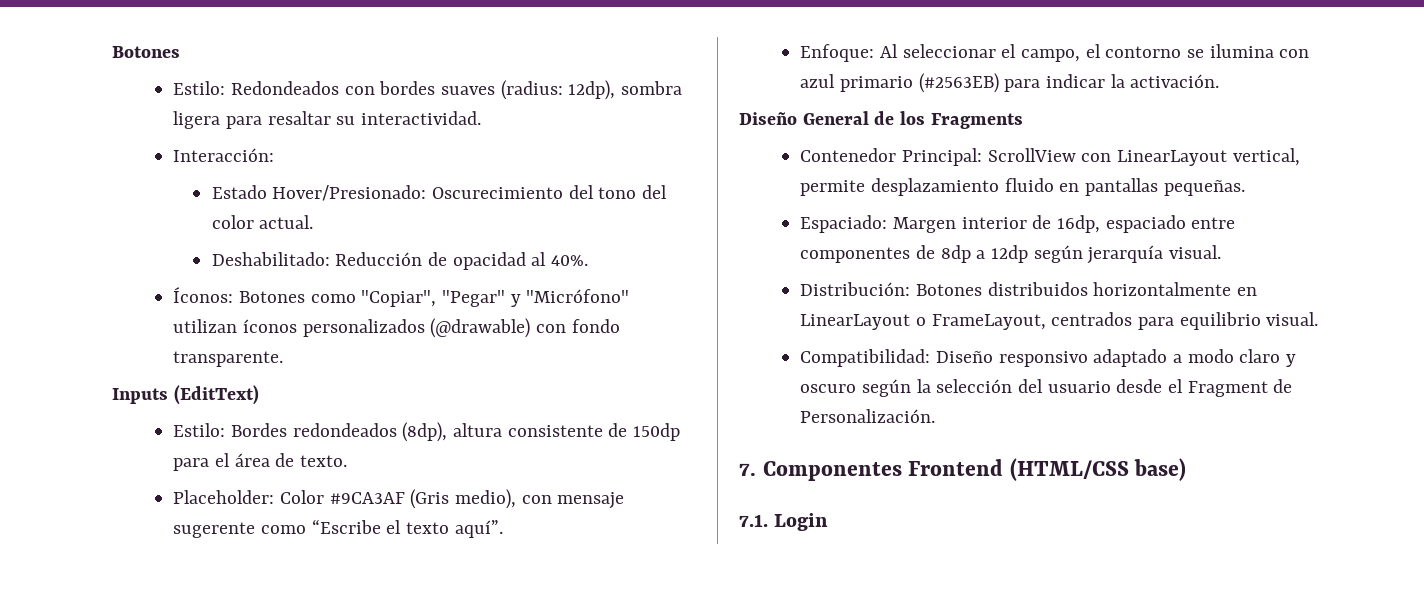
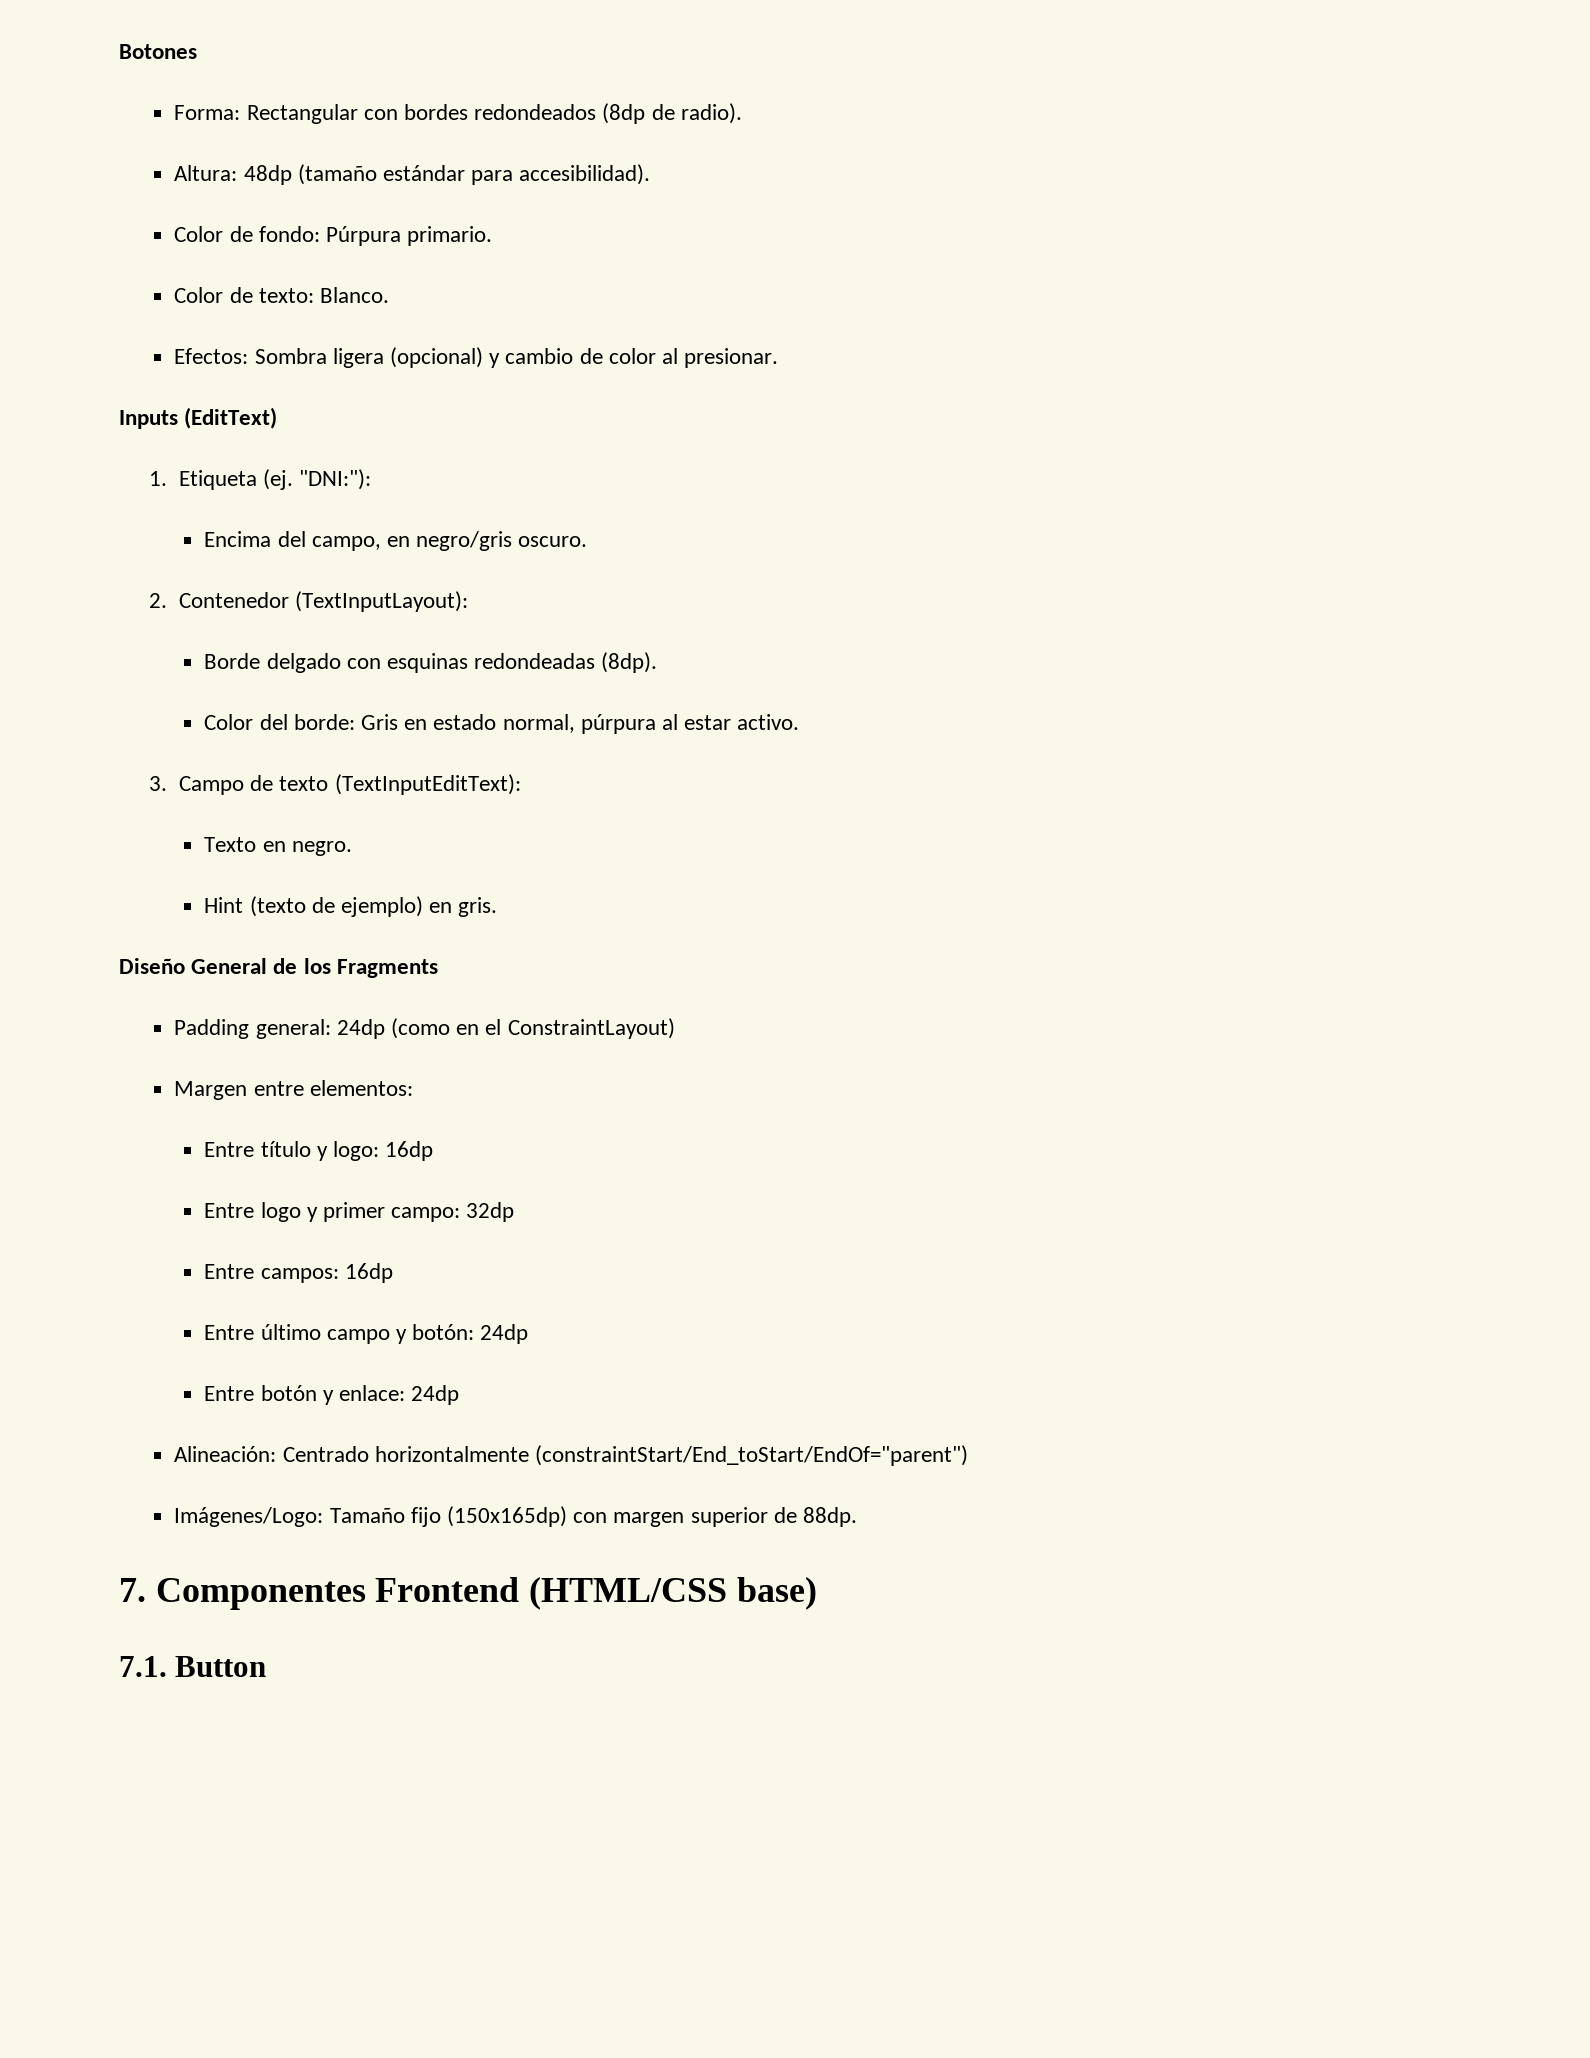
[173,80,683,100] [173,111,482,129] [173,148,275,162] [211,185,668,201] [211,215,314,229] [211,252,589,270] [173,287,630,307] [173,318,620,338] [173,351,284,367] [112,385,259,405] [173,422,681,442] [173,453,348,471] [173,489,625,509] [173,519,503,538] [800,44,1310,62] [800,73,1220,93] Estilo: Redondeados con bordes suaves (radius: 12dp), sombra ligera para resaltar su interactividad. // Interacción: // Estado Hover/Presionado: Oscurecimiento del tono del color actual. // Deshabilitado: Reducción de opacidad al 40%. // Íconos: Botones como "Copiar", "Pegar" y "Micrófono" utilizan íconos personalizados (@drawable) con fondo transparente. // Inputs (EditText) // Estilo: Bordes redondeados (8dp), altura consistente de 150dp para el área de texto. // Placeholder: Color #9CA3AF (Gris medio), con mensaje sugerente como “Escribe el texto aquí”. // Enfoque: Al seleccionar el campo, el contorno se ilumina con azul primario (#2563EB) para indicar la activación. -> [174,103,742,124] [174,164,651,185] [174,226,493,246] [174,287,389,303] [174,347,779,368] [119,407,278,429] [149,469,372,490] [204,531,588,551] [149,591,469,612] [204,652,658,673] [204,714,800,734] [149,774,521,795] [204,837,352,856] [204,896,498,917] Forma: Rectangular con bordes redondeados (8dp de radio). // Altura: 48dp (tamaño estándar para accesibilidad). // Color de fondo: Púrpura primario. // Color de texto: Blanco. // Efectos: Sombra ligera (opcional) y cambio de color al presionar. // Inputs (EditText) // 1. Etiqueta (ej. "DNI:"): // Encima del campo, en negro/gris oscuro. // 2. Contenedor (TextInputLayout): // Borde delgado con esquinas redondeadas (8dp). // Color del borde: Gris en estado normal, púrpura al estar activo. // 3. Campo de texto (TextInputEditText): // Texto en negro. // Hint (texto de ejemplo) en gris.
[800,148,1300,166] [800,178,1245,196] [800,215,1236,233] [800,245,1222,264] [800,282,1258,296] [800,312,1319,330] [800,349,1297,367] [800,379,1293,397] [800,409,936,423] Contenedor Principal: ScrollView con LinearLayout vertical, permite desplazamiento fluido en pantallas pequeñas. // Espaciado: Margen interior de 16dp, espaciado entre componentes de 8dp a 12dp según jerarquía visual. // Distribución: Botones distribuidos horizontalmente en LinearLayout o FrameLayout, centrados para equilibrio visual. // Compatibilidad: Diseño responsivo adaptado a modo claro y oscuro según la selección del usuario desde el Fragment de Personalización. -> [174,1018,675,1039] [174,1080,413,1100] [204,1141,434,1161] [204,1202,515,1222] [204,1263,393,1283] [204,1324,529,1344] [204,1385,460,1405] [174,1445,968,1466] [174,1506,857,1527] Padding general: 24dp (como en el ConstraintLayout) // Margen entre elementos: // Entre título y logo: 16dp // Entre logo y primer campo: 32dp // Entre campos: 16dp // Entre último campo y botón: 24dp // Entre botón y enlace: 24dp // Alineación: Centrado horizontalmente (constraintStart/End_toStart/EndOf="parent") // Imágenes/Logo: Tamaño fijo (150x165dp) con margen superior de 88dp.
[774,513,829,531] Login -> [175,1656,267,1677] Button

